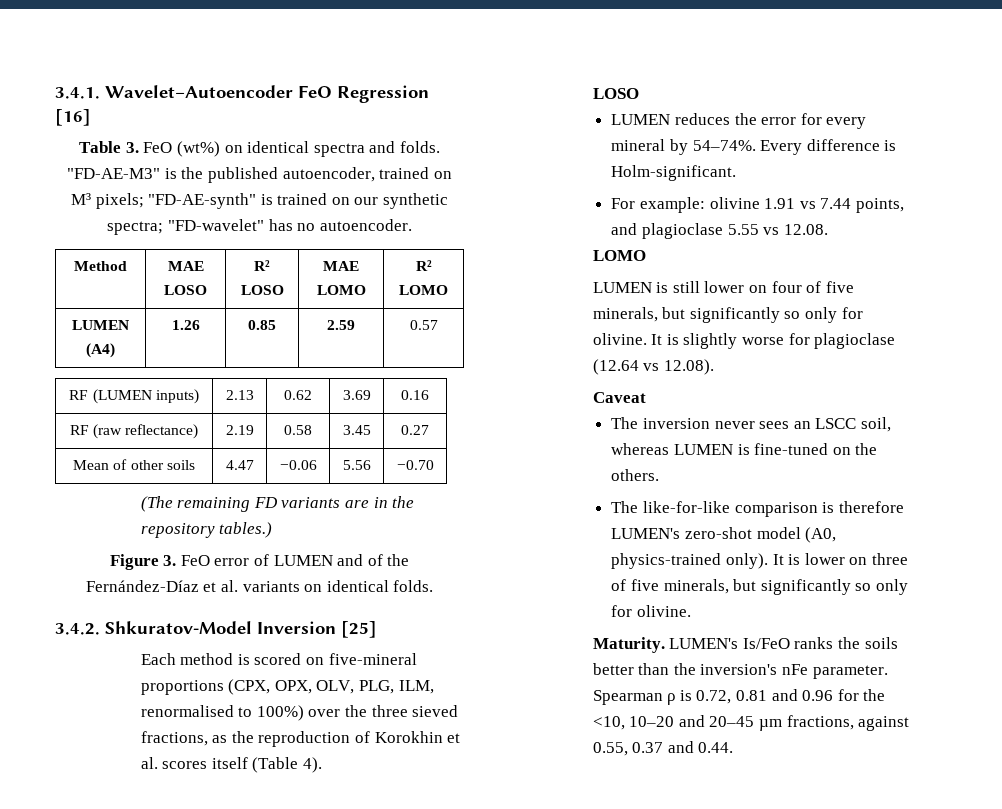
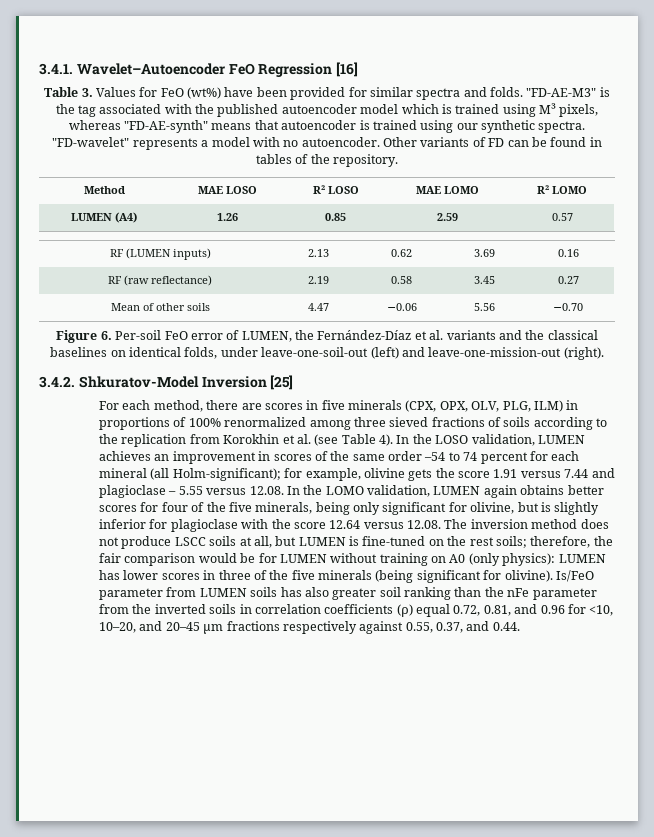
[143,141,310,157] FeO (wt%) on identical -> [95,87,413,100] Values for FeO (wt%) have been provided for similar
[208,167,452,183] [70,193,449,209] [107,219,412,235] published autoencoder, trained on M³ pixels; "FD-AE-synth" is trained on our synthetic spectra; "FD-wavelet" has no autoencoder. -> [77,103,599,117] [68,120,586,133] [52,137,602,150] [255,154,399,167] tag associated with the published autoencoder model which is trained using M³ pixels, whereas "FD-AE-synth" means that autoencoder is trained using our synthetic spectra. "FD-wavelet" represents a model with no autoencoder. Other variants of FD can be found in tables of the repository.
[140,496,415,512] [140,522,273,538] // (The remaining FD variants are in the repository tables.) -> (583, 307) none
[163,555,177,566] 3. -> [100,330,162,340] 6. Per-soil
[273,554,383,566] LUMEN and of -> [241,331,292,342] LUMEN,
[304,580,434,592] [55,621,377,638] [140,653,417,665] [140,679,434,695] [140,705,459,721] [140,731,461,747] [140,757,323,773] [592,88,639,99] [611,113,867,129] [611,139,897,155] [611,165,737,181] [611,197,904,213] [611,223,828,239] [592,250,646,261] [592,281,768,293] on identical folds. // 3.4.2. Shkuratov-Model Inversion [25] // Each method is scored on five-mineral proportions (CPX, OPX, OLV, PLG, ILM, renormalised to 100%) over the three sieved fractions, as the reproduction of Korokhin et al. scores itself (Table 4). // LOSO // LUMEN reduces the error for every mineral by 54–74%. Every difference is Holm-significant. // For example: olivine 1.91 vs 7.44 points, and plagioclase 5.55 vs 12.08. // LOMO // LUMEN is still lower on -> [498,330,598,340] [50,347,604,360] [39,375,294,390] [99,400,579,412] [99,417,608,430] [99,434,585,447] [99,451,580,464] [99,468,615,481] [99,485,604,498] [99,502,159,512] and the classical baselines on identical folds, under leave-one-soil-out (left) and leave-one-mission-out (right). // 3.4.2. Shkuratov-Model Inversion [25] // For each method, there are scores in five minerals (CPX, OPX, OLV, PLG, ILM) in proportions of 100% renormalized among three sieved fractions of soils according to the replication from Korokhin et al. (see Table 4). In the LOSO validation, LUMEN achieves an improvement in scores of the same order –54 to 74 percent for each mineral (all Holm-significant); for example, olivine gets the score 1.91 versus 7.44 and plagioclase – 5.55 versus 12.08. In the LOMO validation, LUMEN again obtains better scores for
[825,281,854,293] [592,307,863,323] [592,333,663,345] five minerals, but significantly so only for olivine. It -> [206,502,539,515] the five minerals, being only significant for olivine, but
[742,337,785,345] worse -> [99,519,147,529] inferior
[592,359,714,375] [592,392,646,403] [611,417,891,432] [611,443,670,455] (12.64 vs 12.08). // Caveat // The inversion never sees an LSCC soil, whereas -> [241,519,609,529] [99,536,297,549] with the score 12.64 versus 12.08. The inversion method does not produce LSCC soils at all, but
[611,469,660,481] [611,501,904,517] [611,527,837,543] [611,553,908,569] [611,579,908,595] [611,605,691,617] [592,637,898,653] [592,663,888,679] [592,689,886,705] [592,716,675,730] others. // The like-for-like comparison is therefore LUMEN's zero-shot model (A0, physics-trained only). It is lower on three of five minerals, but significantly so only for olivine. // Maturity. LUMEN's Is/FeO ranks the soils better than the inversion's nFe parameter. Spearman ρ is 0.72, 0.81 and 0.96 for the <10, 10–20 -> [469,536,613,548] [99,553,606,566] [99,570,594,583] [99,587,597,600] [99,604,614,617] [99,622,137,633] rest soils; therefore, the fair comparison would be for LUMEN without training on A0 (only physics): LUMEN has lower scores in three of the five minerals (being significant for olivine). Is/FeO parameter from LUMEN soils has also greater soil ranking than the nFe parameter from the inverted soils in correlation coefficients (ρ) equal 0.72, 0.81, and 0.96 for <10, 10–20,
[786,715,854,730] fractions, -> [226,621,357,634] fractions respectively
[632,742,664,753] 0.37 -> [436,622,464,633] 0.37,

